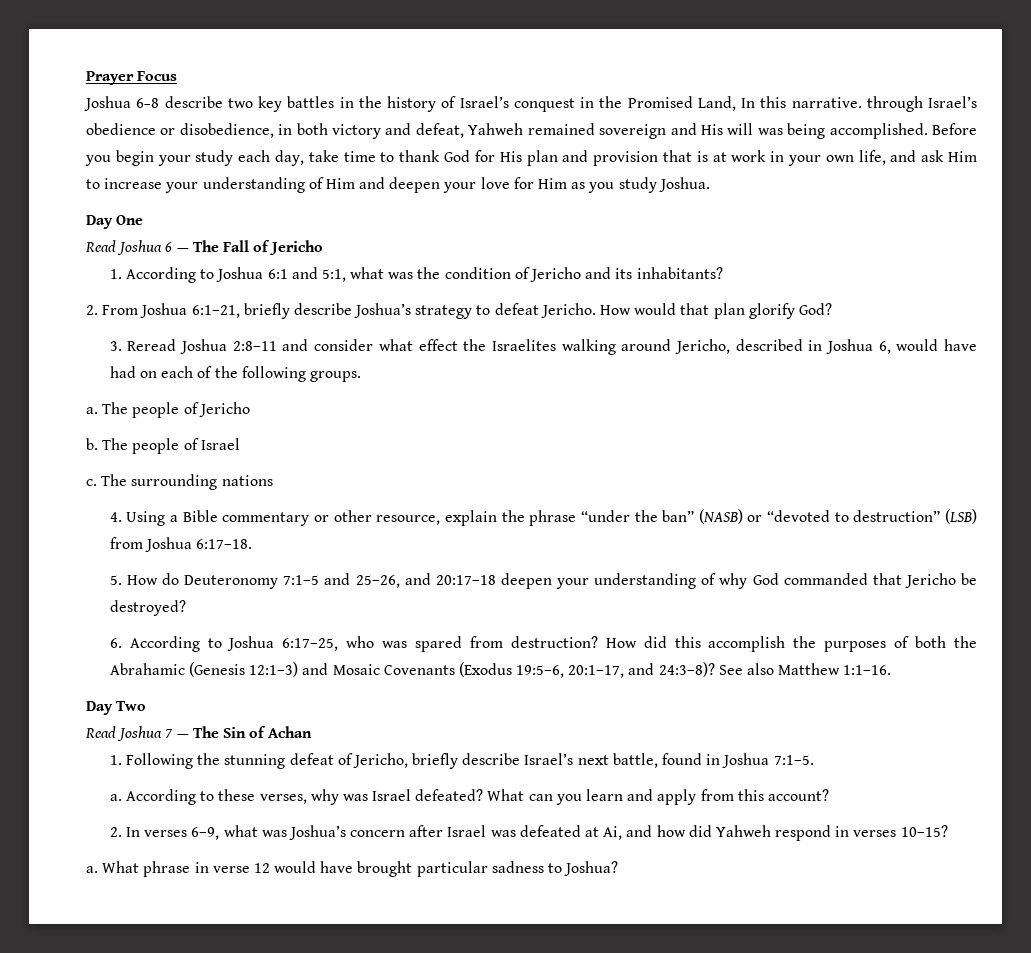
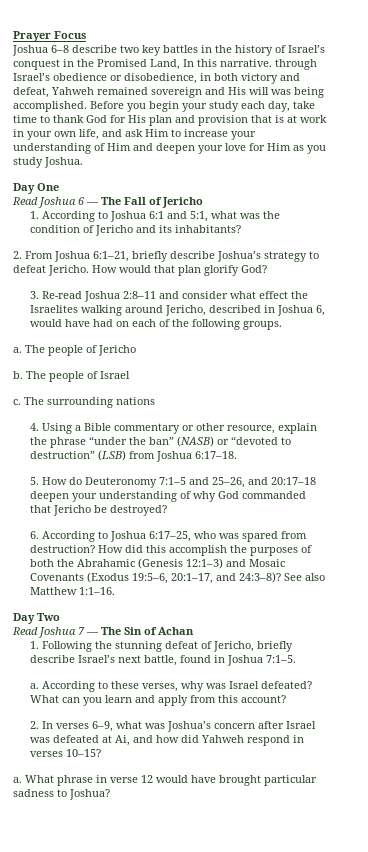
[127,339,177,351] Reread -> [41,291,82,299] Re-read

